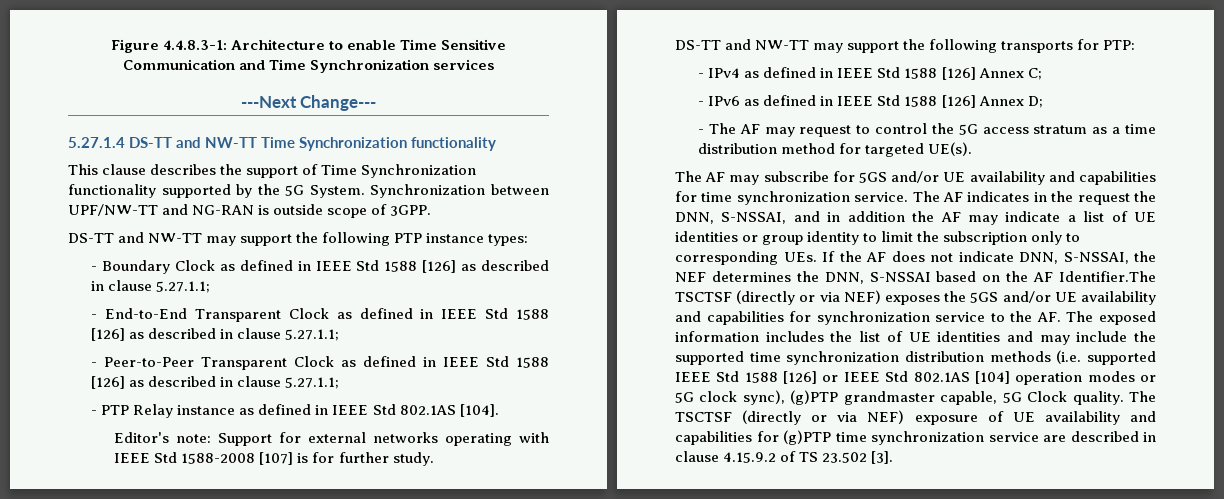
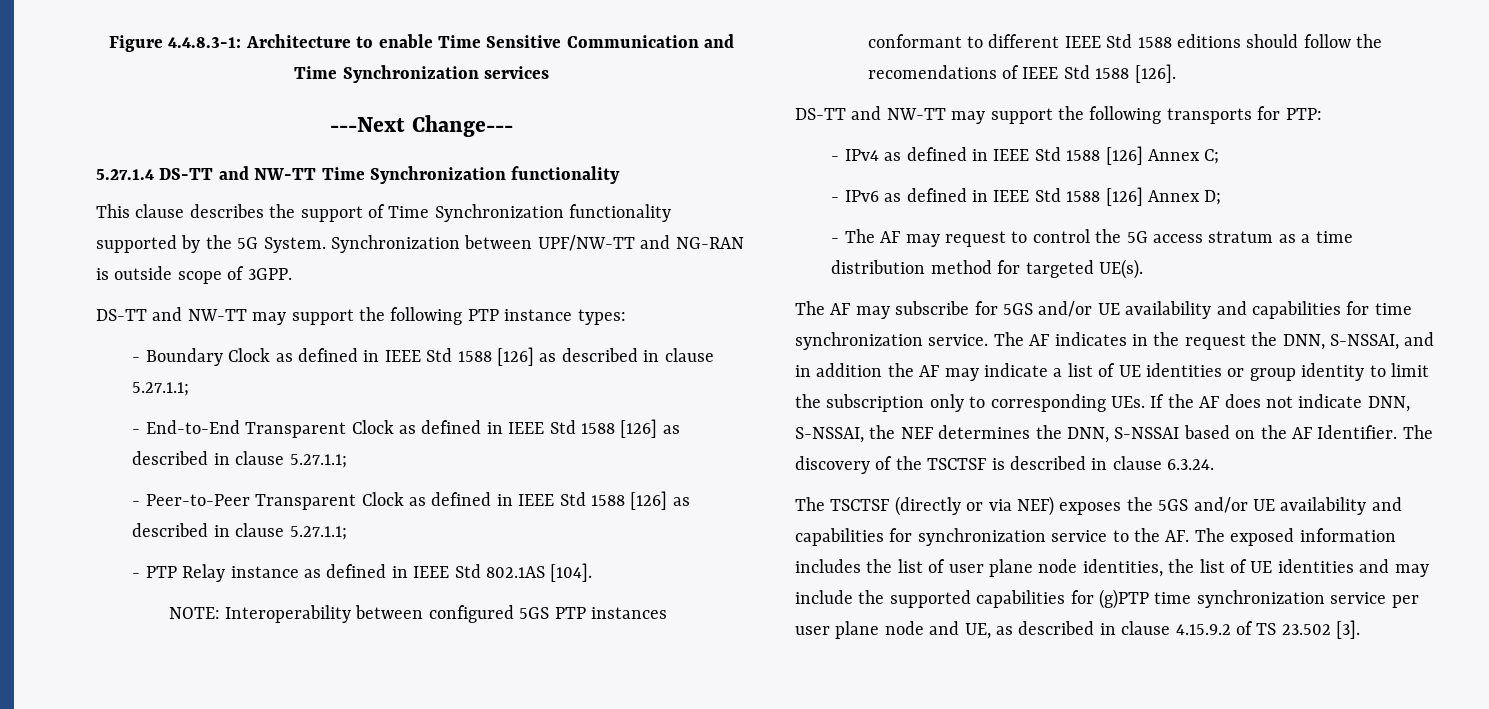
[114,432,549,446] [114,452,434,466] Editor's note: Support for external networks operating with IEEE Std 1588-2008 [107] is for further study. -> [168,605,668,623] [867,34,1383,48] [867,64,1176,83] NOTE: Interoperability between configured 5GS PTP instances conformant to different IEEE Std 1588 editions should follow the recomendations of IEEE Std 1588 [126].
[1059,271,1156,282] Identifier.The -> [1317,425,1433,439] [795,456,1215,474] [795,497,825,511] Identifier. The discovery of the TSCTSF is described in clause 6.3.24. // The
(903, 336) none -> [948,559,1247,577] user plane node identities, the list of
[749,350,1156,365] [675,371,1156,385] [675,390,1156,405] [675,410,1156,425] time synchronization distribution methods (i.e. supported IEEE Std 1588 [126] or IEEE Std 802.1AS [104] operation modes or 5G clock sync), (g)PTP grandmaster capable, 5G Clock quality. The TSCTSF (directly or via NEF) exposure of UE availability and -> (971, 599) none
[1043,435,1066,442] are -> [1391,595,1419,608] [795,621,1013,639] per user plane node and UE, as

